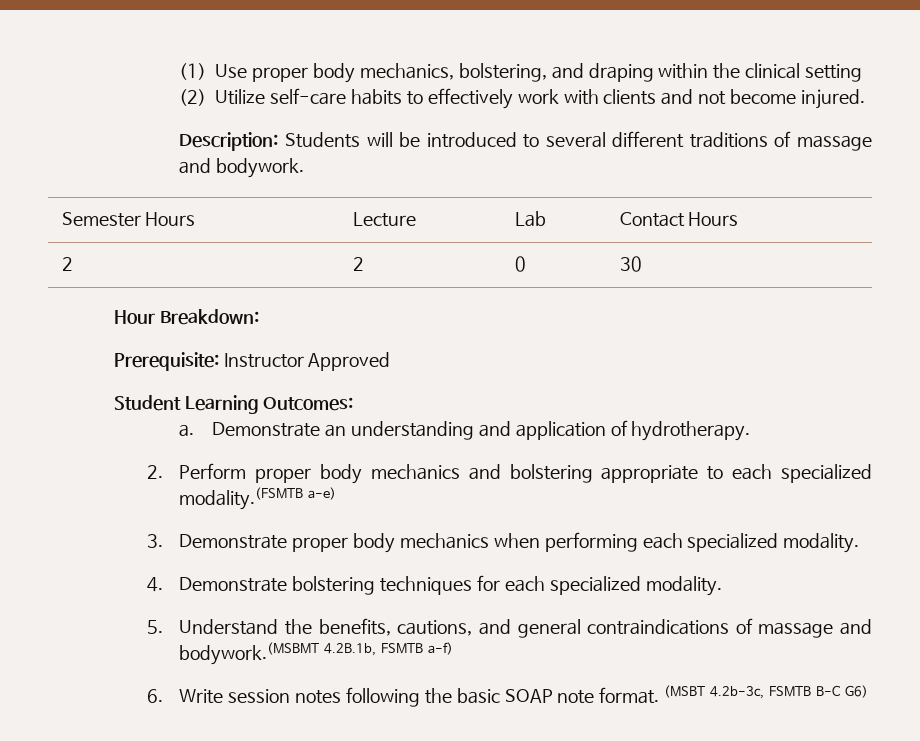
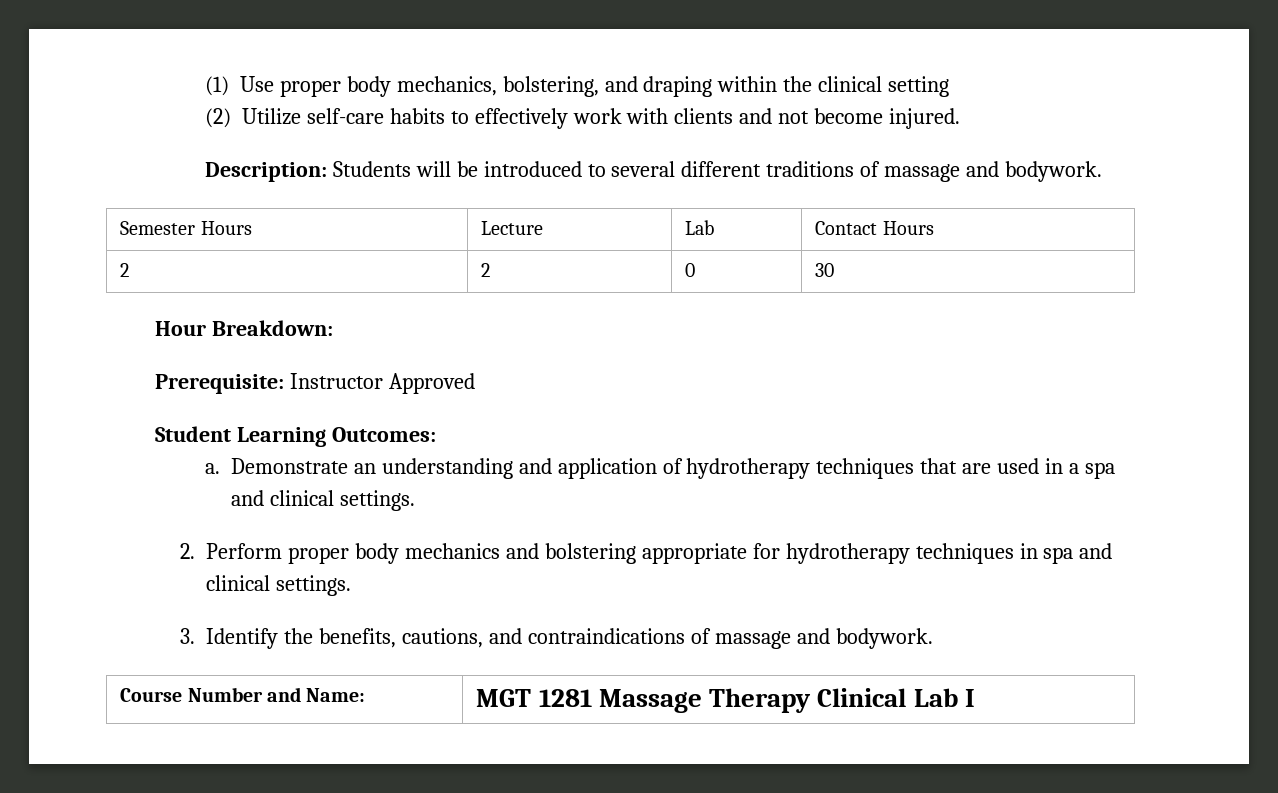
[631,421,751,441] hydrotherapy. -> [686,458,1116,479] [230,490,415,511] hydrotherapy techniques that are used in a spa and clinical settings.
[707,464,872,483] [179,487,337,510] [146,532,860,553] [146,575,722,596] [146,619,279,635] to each specialized modality.(FSMTB a-e) // 3. Demonstrate proper body mechanics when performing each specialized modality. // 4. Demonstrate bolstering techniques for each specialized modality. // 5. Understand -> [752,543,1113,564] [206,575,352,596] [180,628,279,649] for hydrotherapy techniques in spa and clinical settings. // 3. Identify
[517,619,581,638] general -> (522, 636) none
[179,642,453,665] [146,685,868,707] bodywork.(MSBMT 4.2B.1b, FSMTB a-f) // 6. Write session notes following the basic SOAP note format. (MSBT 4.2b-3c, FSMTB B-C G6) -> [835,628,933,649] [120,687,366,702] [476,688,976,713] bodywork. // Course Number and Name: | MGT 1281 Massage Therapy Clinical Lab I

